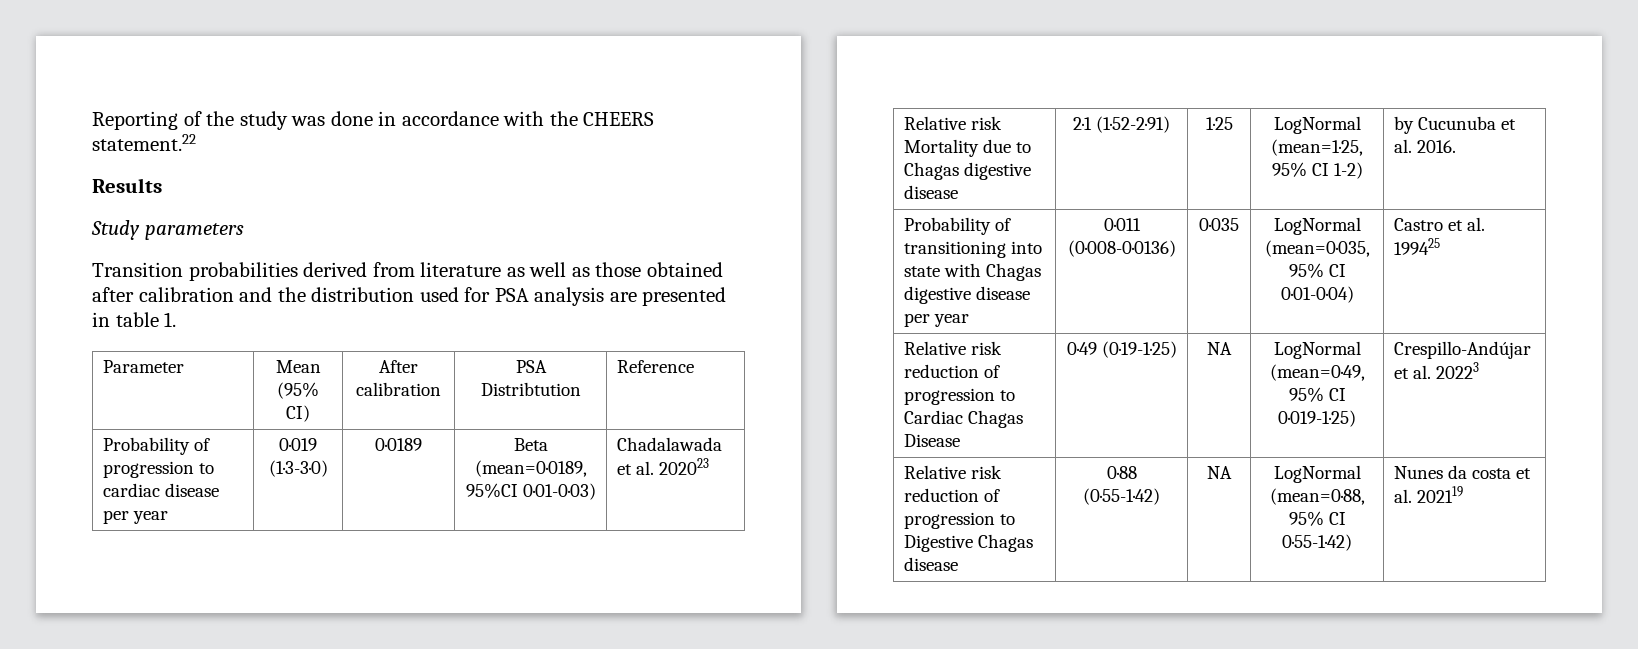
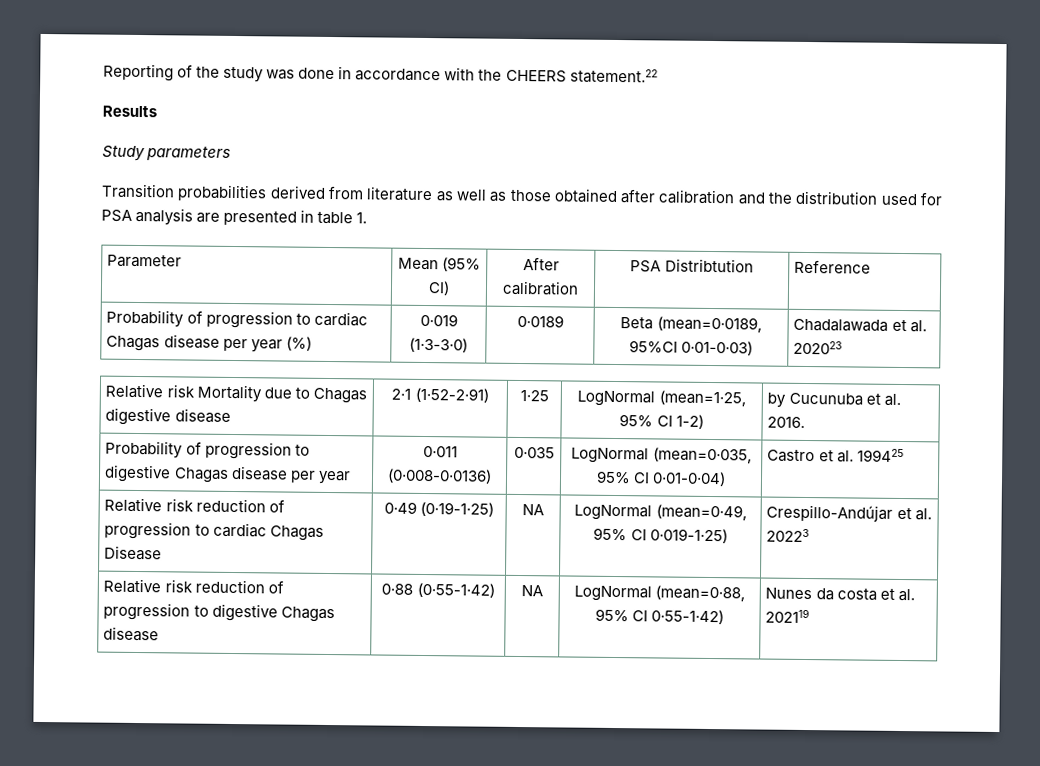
[164,483,219,497] [102,510,168,524] disease per year -> [106,334,312,353] Chagas disease per year (%)
[903,241,1042,258] [903,263,1041,281] [903,286,971,304] transitioning into state with Chagas digestive -> [204,441,310,460] [104,464,229,483] progression to digestive Chagas
[903,410,963,424] Cardiac -> [212,522,267,538] cardiac
[903,535,973,552] Digestive -> [211,603,278,622] digestive

